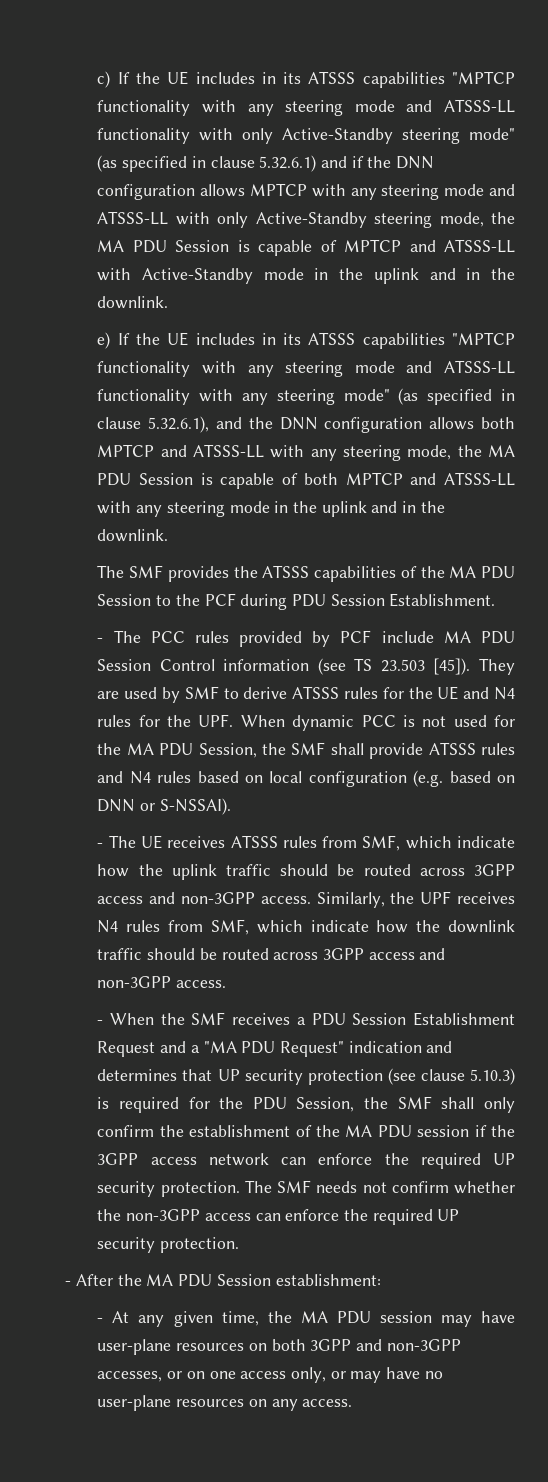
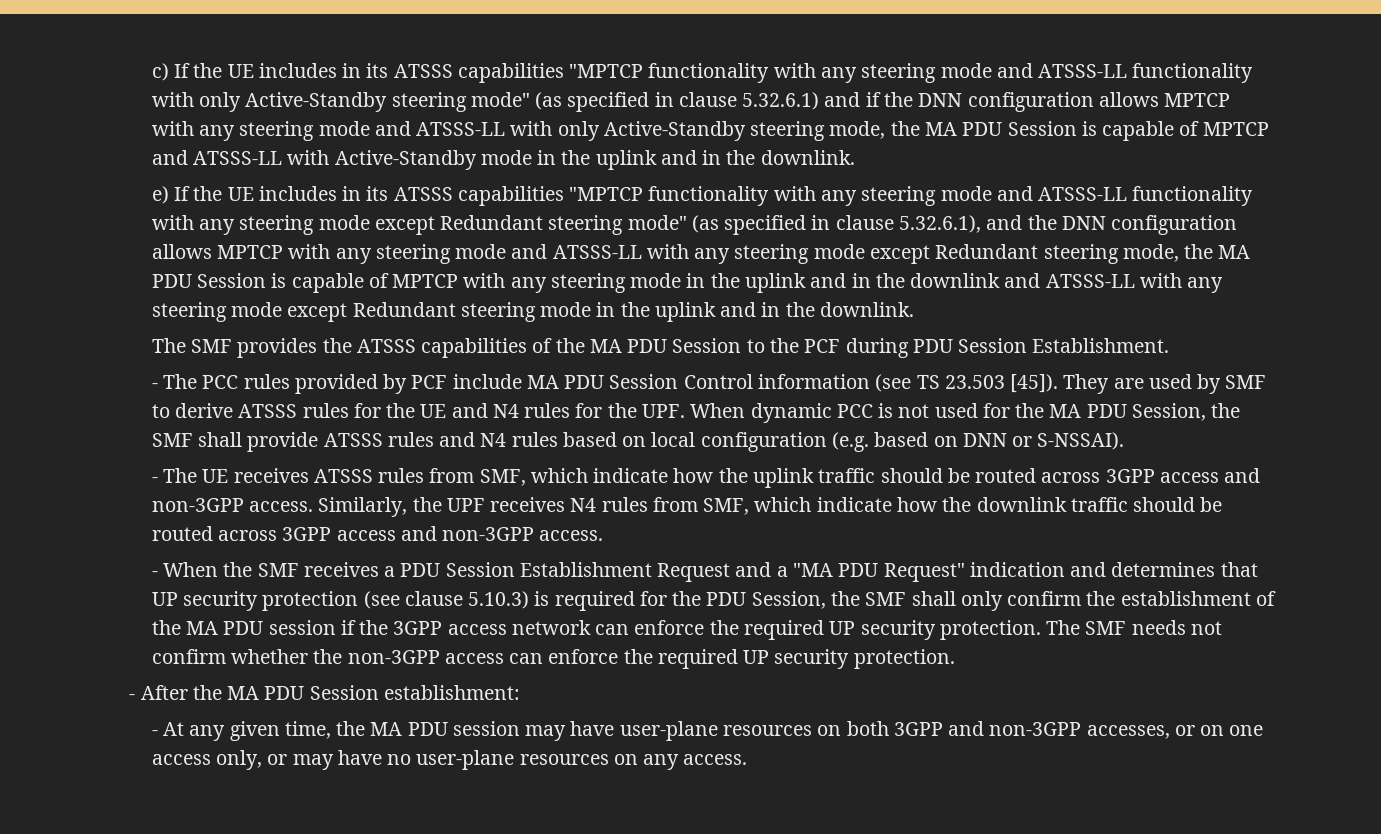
(335, 397) none -> [318,215,624,235] mode except Redundant steering
[480,417,515,429] [97,444,515,461] [97,472,515,489] [97,501,270,517] both MPTCP and ATSSS-LL with any steering mode, the MA PDU Session is capable of both MPTCP and ATSSS-LL with any steering mode -> [217,244,1251,264] [151,273,1224,293] [151,302,592,322] MPTCP with any steering mode and ATSSS-LL with any steering mode except Redundant steering mode, the MA PDU Session is capable of MPTCP with any steering mode in the uplink and in the downlink and ATSSS-LL with any steering mode except Redundant steering mode

